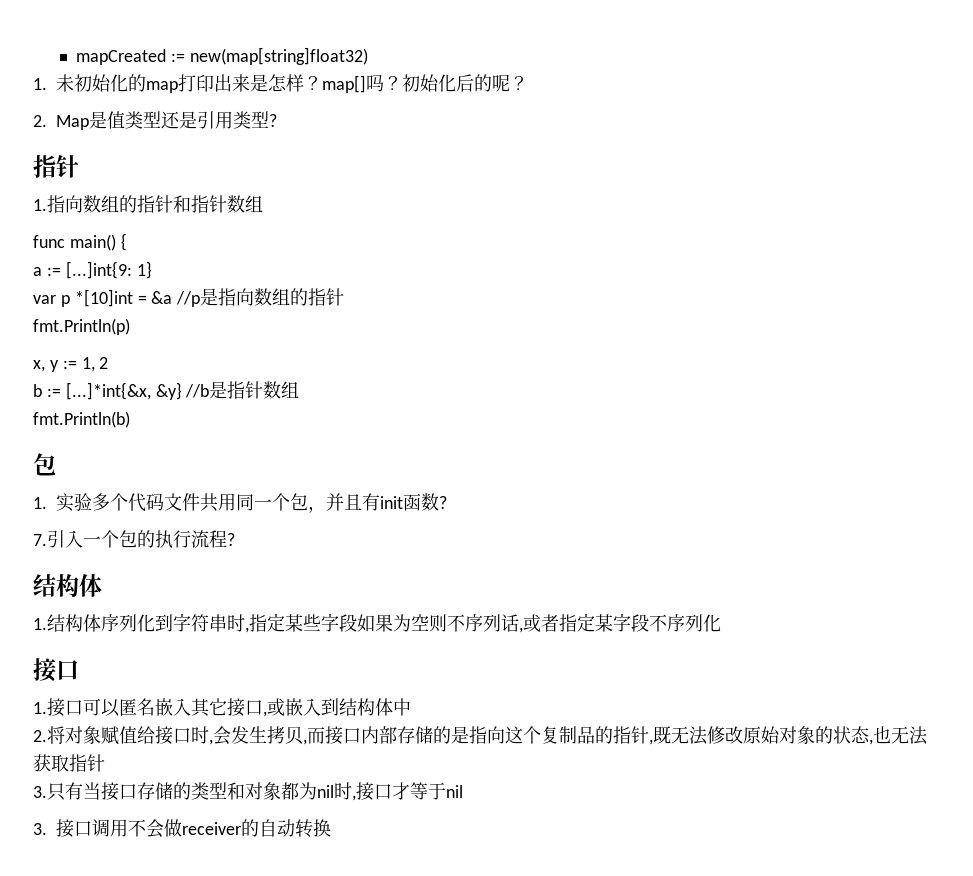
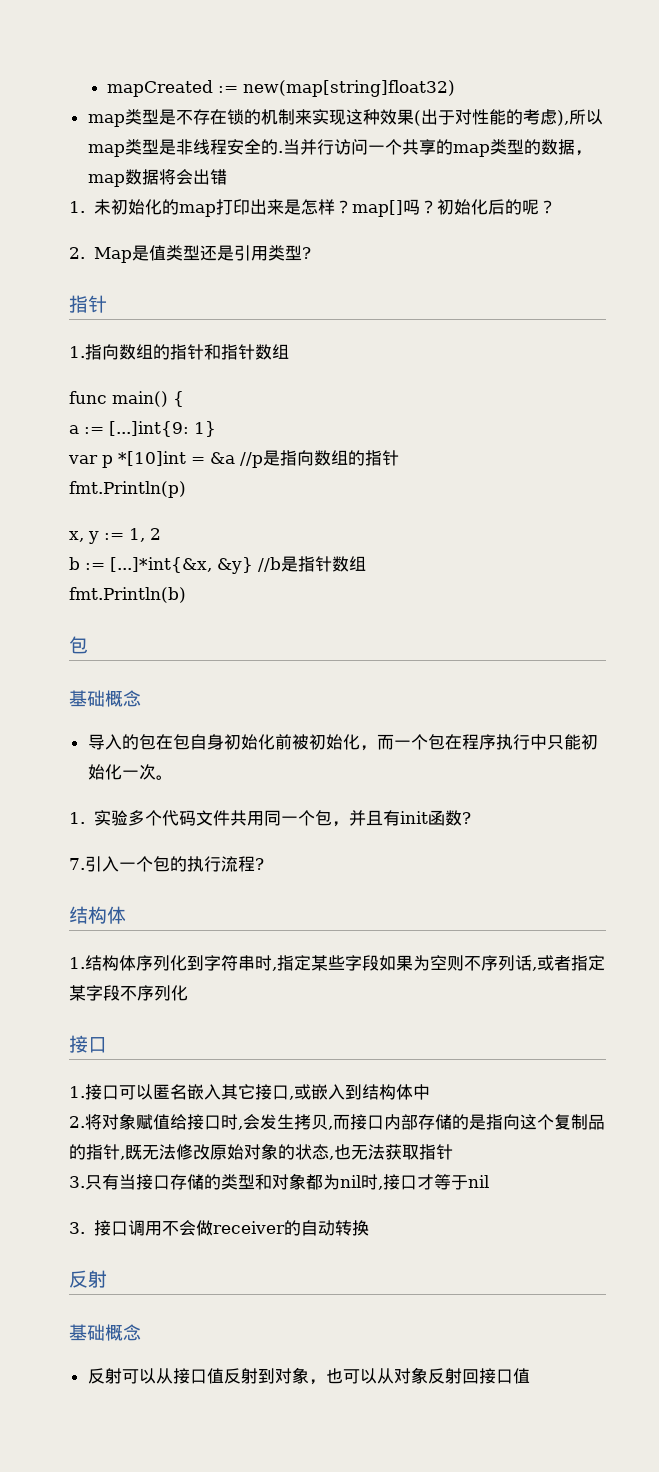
(368, 56) none -> [87,109,603,127] [87,139,592,157] [87,169,227,187] // map类型是不存在锁的机制来实现这种效果(出于对性能的考虑),所以map类型是非线程安全的.当并行访问一个共享的map类型的数据，map数据将会出错
(56, 464) none -> [69,690,141,707] [87,734,598,751] [87,764,173,780] // 基础概念 // 导入的包在包自身初始化前被初始化，而一个包在程序执行中只能初始化一次。
(331, 828) none -> [69,1270,107,1288] [69,1324,141,1341] [87,1367,530,1385] // 反射 // 基础概念 // 反射可以从接口值反射到对象，也可以从对象反射回接口值

